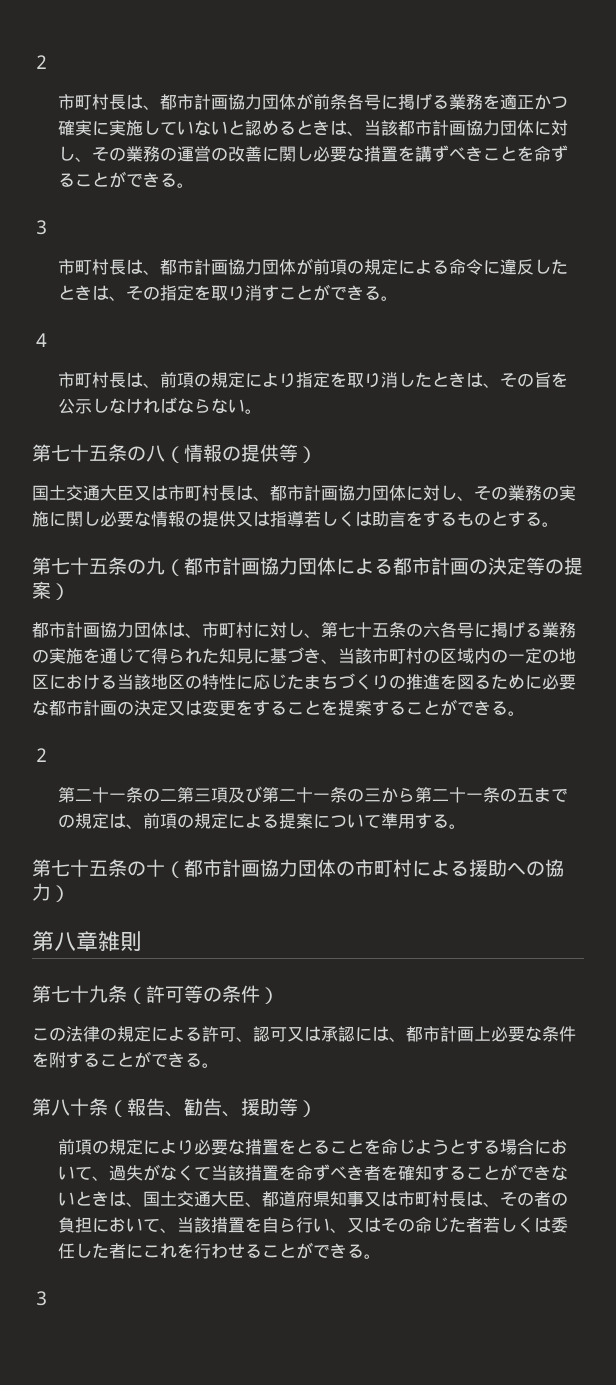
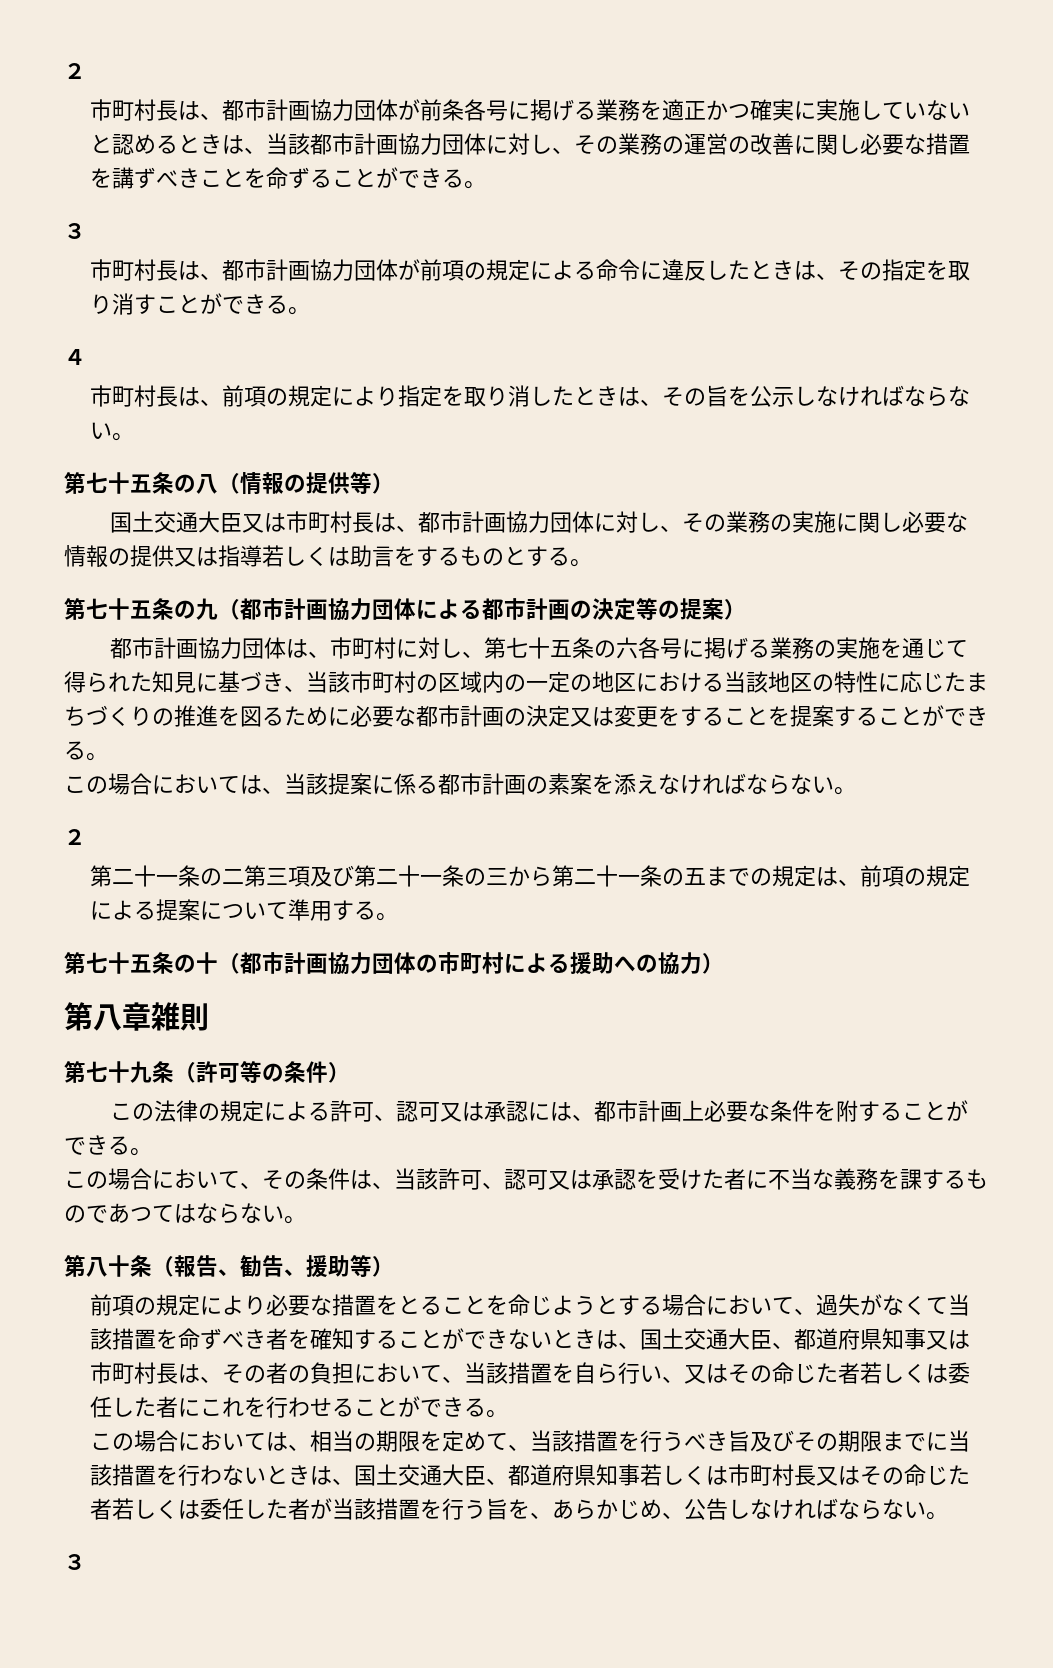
(525, 713) none -> [64,773,856,795] // この場合においては、当該提案に係る都市計画の素案を添えなければならない。
(219, 1065) none -> [64,1168,988,1190] [64,1203,306,1224] // この場合において、その条件は、当該許可、認可又は承認を受けた者に不当な義務を課するものであつてはならない。
(382, 1256) none -> [90,1430,971,1452] [90,1464,971,1486] [90,1498,949,1520] // この場合においては、相当の期限を定めて、当該措置を行うべき旨及びその期限までに当該措置を行わないときは、国土交通大臣、都道府県知事若しくは市町村長又はその命じた者若しくは委任した者が当該措置を行う旨を、あらかじめ、公告しなければならない。

